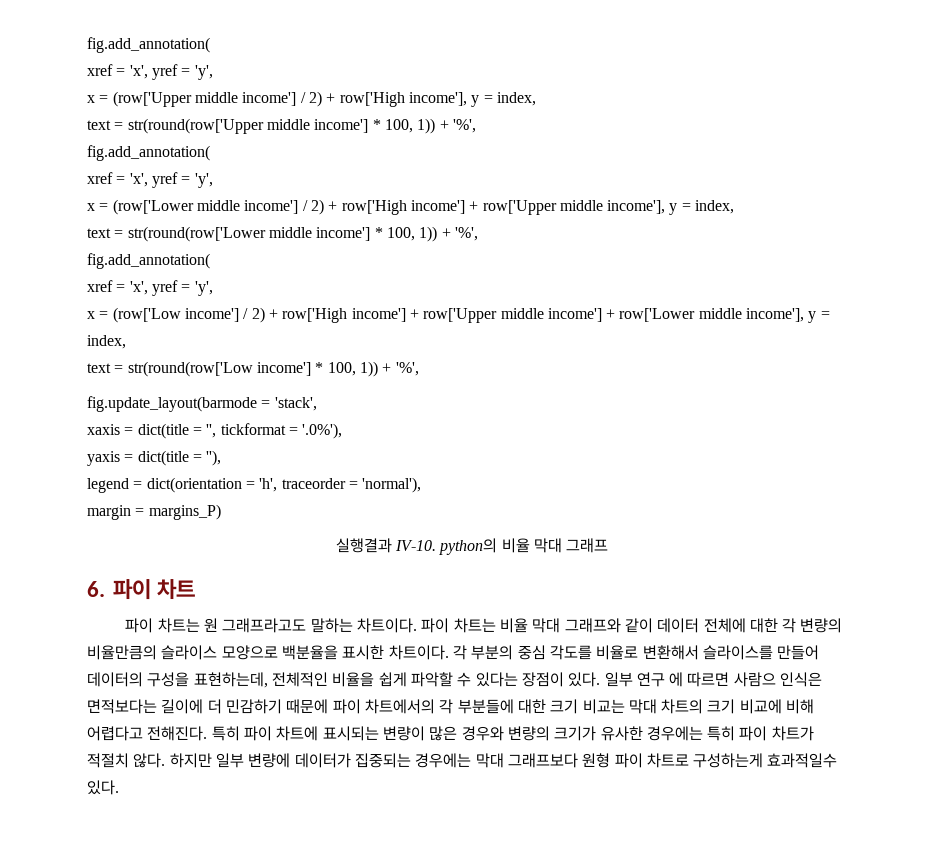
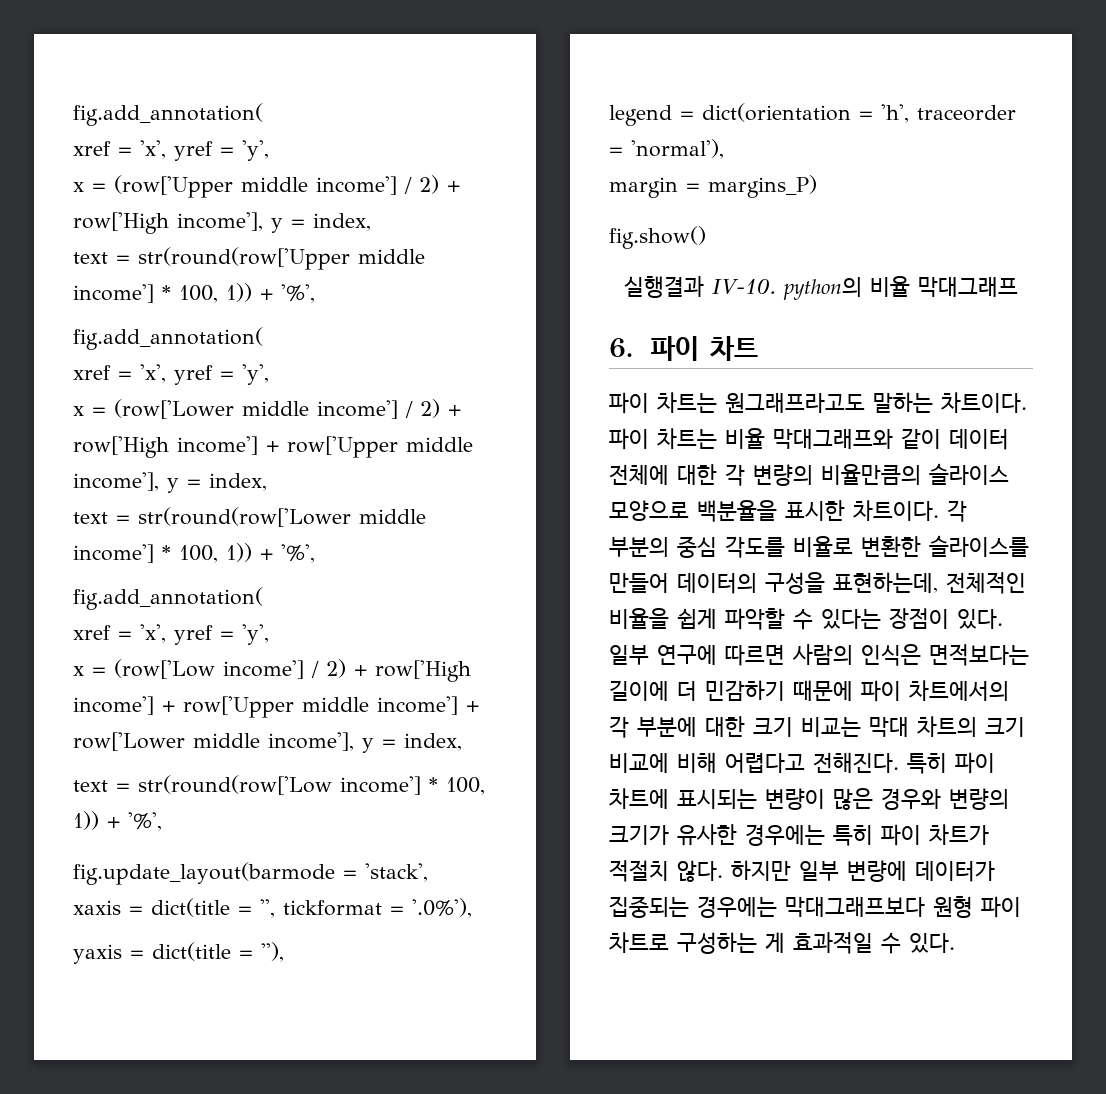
(221, 512) none -> [609,226,706,249] // fig.show()
[533,538,609,553] 막대 그래프 -> [917,277,1018,297] 막대그래프
[203,618,307,633] 원 그래프라고도 -> [725,393,865,413] 원그래프라고도
[532,618,621,633] 막대 그래프와 -> [773,429,893,449] 막대그래프와
[642,645,699,660] 변환해서 -> [861,536,921,557] 변환한
[636,672,776,687] 연구 에 따르면 사람으 -> [657,644,853,666] 연구에 따르면 사람의
[457,699,514,714] 부분들에 -> [637,717,697,737] 부분에
[475,753,578,768] 막대 그래프보다 -> [785,897,925,917] 막대그래프보다
[693,753,838,768] 구성하는게 효과적일수 -> [677,932,901,954] 구성하는 게 효과적일 수

